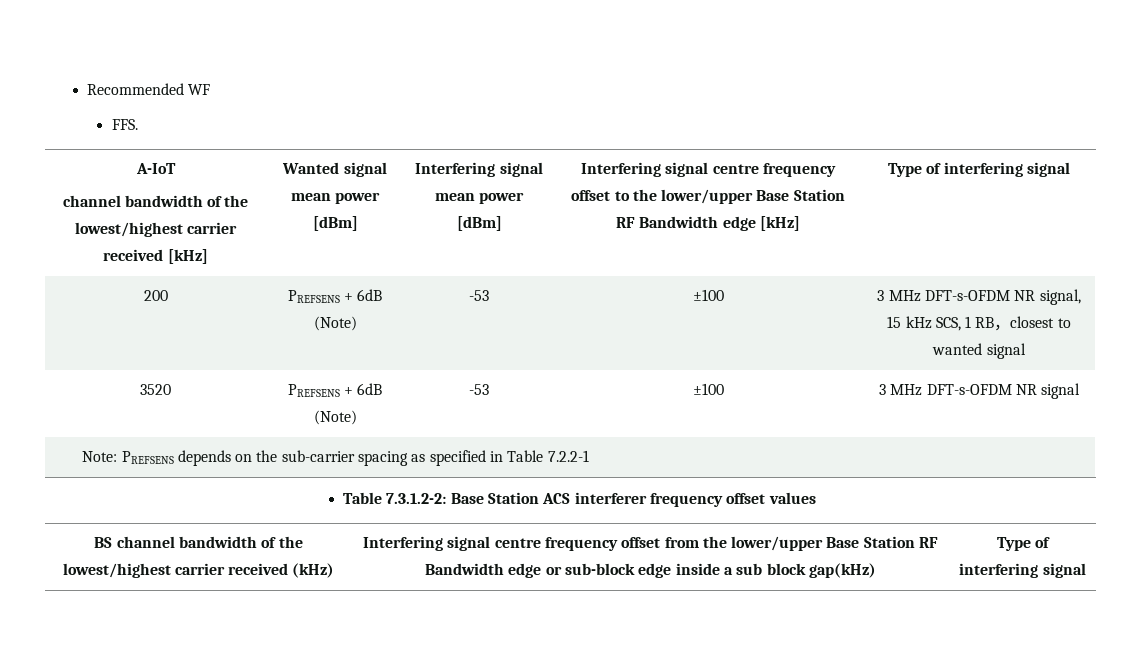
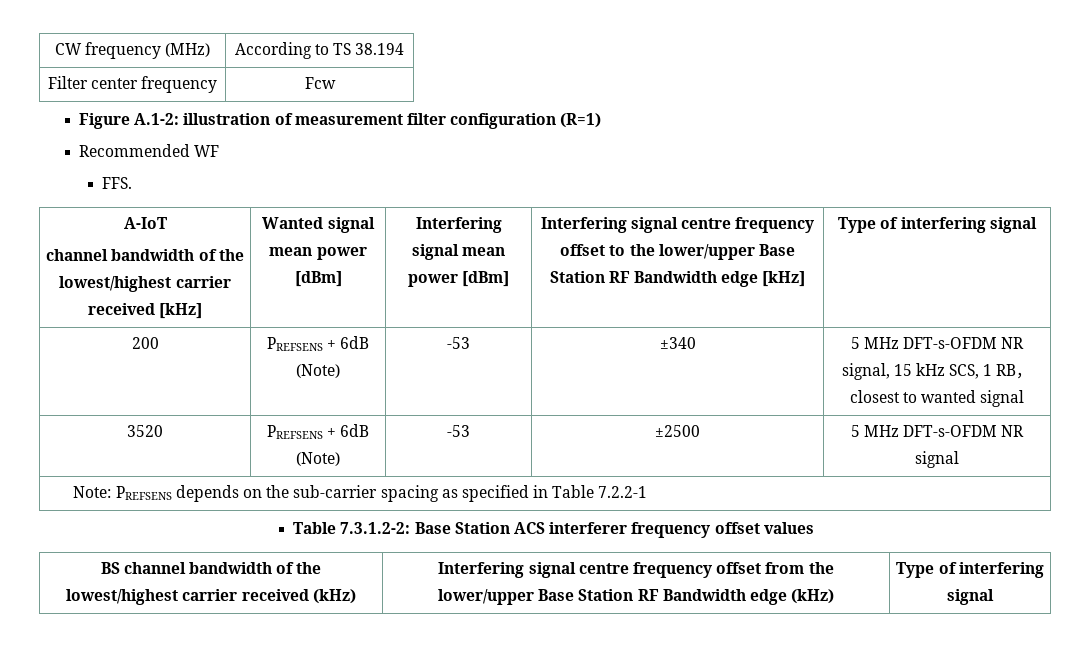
(87, 89) none -> [54,42,211,59] [234,42,405,59] [47,76,218,93] [304,77,336,89] [78,113,602,129] CW frequency (MHz) | According to TS 38.194 // Filter center frequency | Fcw // Figure A.1-2: illustration of measurement filter configuration (R=1) //
[692,289,724,301] [877,290,885,301] ±100 | 3 -> [659,337,696,349] [850,337,860,349] ±340 | 5
[692,383,724,395] [878,384,886,395] ±100 | 3 -> [655,425,700,437] [850,425,860,437] ±2500 | 5
[545,563,876,578] or sub-block edge inside a sub block gap(kHz) -> [791,589,835,604] (kHz)

